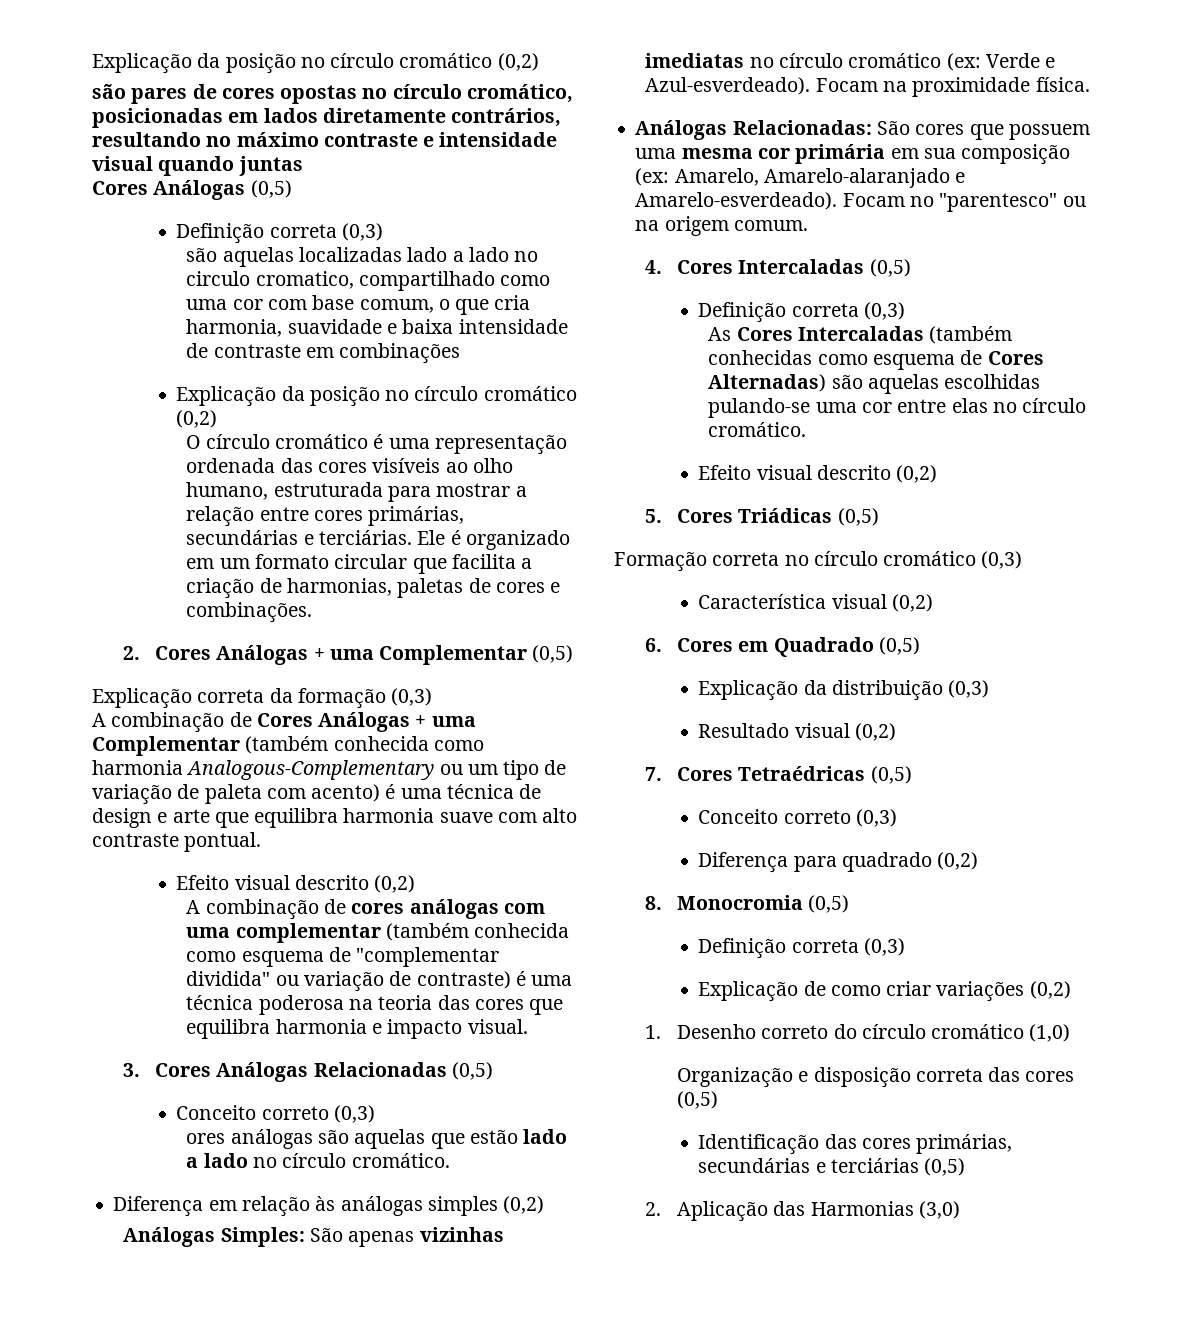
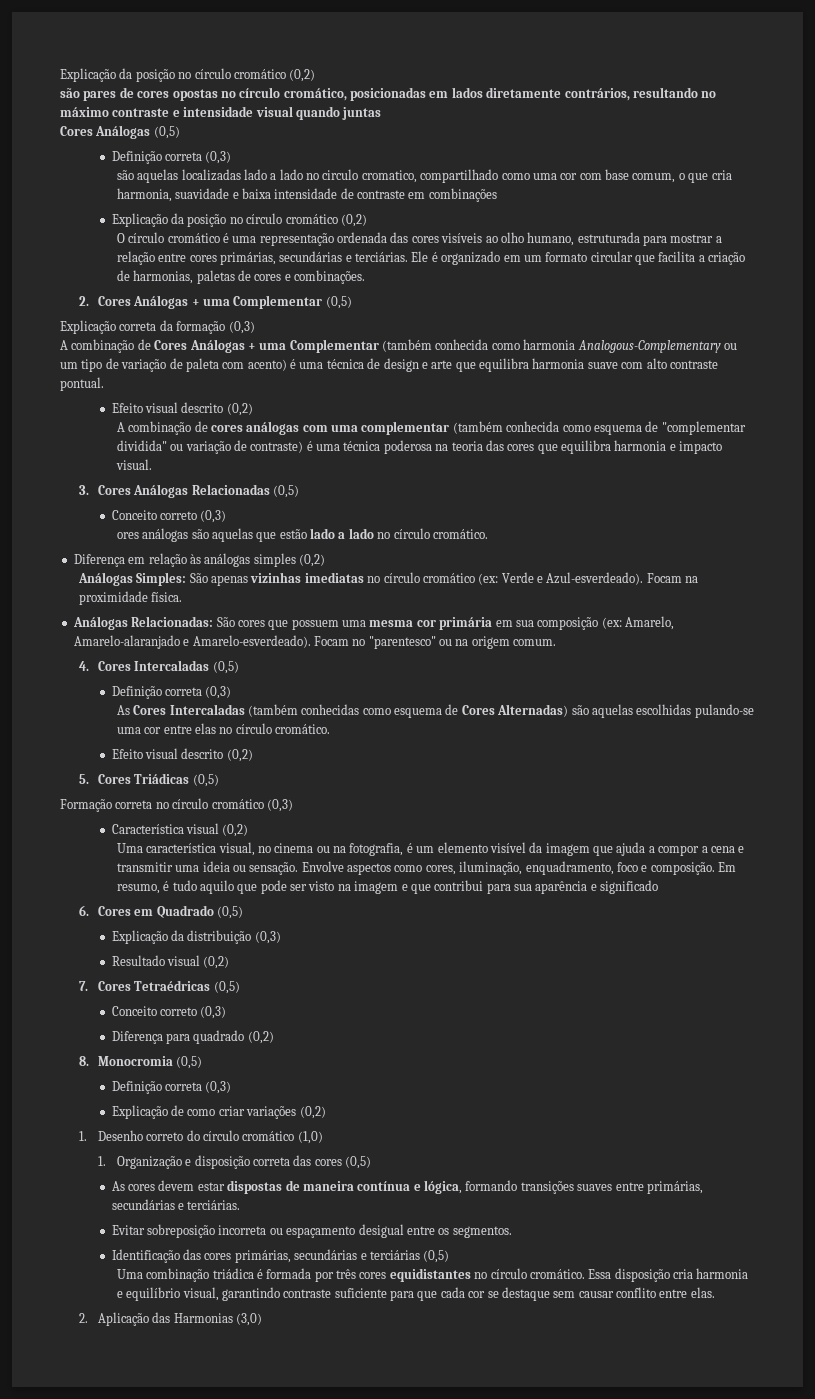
(933, 603) none -> [116,842,745,856] [116,861,737,875] [116,880,659,894] // Uma característica visual, no cinema ou na fotografia, é um elemento visível da imagem que ajuda a compor a cena e transmitir uma ideia ou sensação. Envolve aspectos como cores, iluminação, enquadramento, foco e composição. Em resumo, é tudo aquilo que pode ser visto na imagem e que contribui para sua aparência e significado
(1071, 1033) none -> [97,1156,106,1166] 1.
(718, 1100) none -> [111,1180,703,1194] [111,1199,241,1210] [111,1224,512,1238] // As cores devem estar dispostas de maneira contínua e lógica, formando transições suaves entre primárias, secundárias e terciárias. // Evitar sobreposição incorreta ou espaçamento desigual entre os segmentos.
(966, 1167) none -> [116,1268,749,1282] [116,1287,715,1301] // Uma combinação triádica é formada por três cores equidistantes no círculo cromático. Essa disposição cria harmonia e equilíbrio visual, garantindo contraste suficiente para que cada cor se destaque sem causar conflito entre elas.

